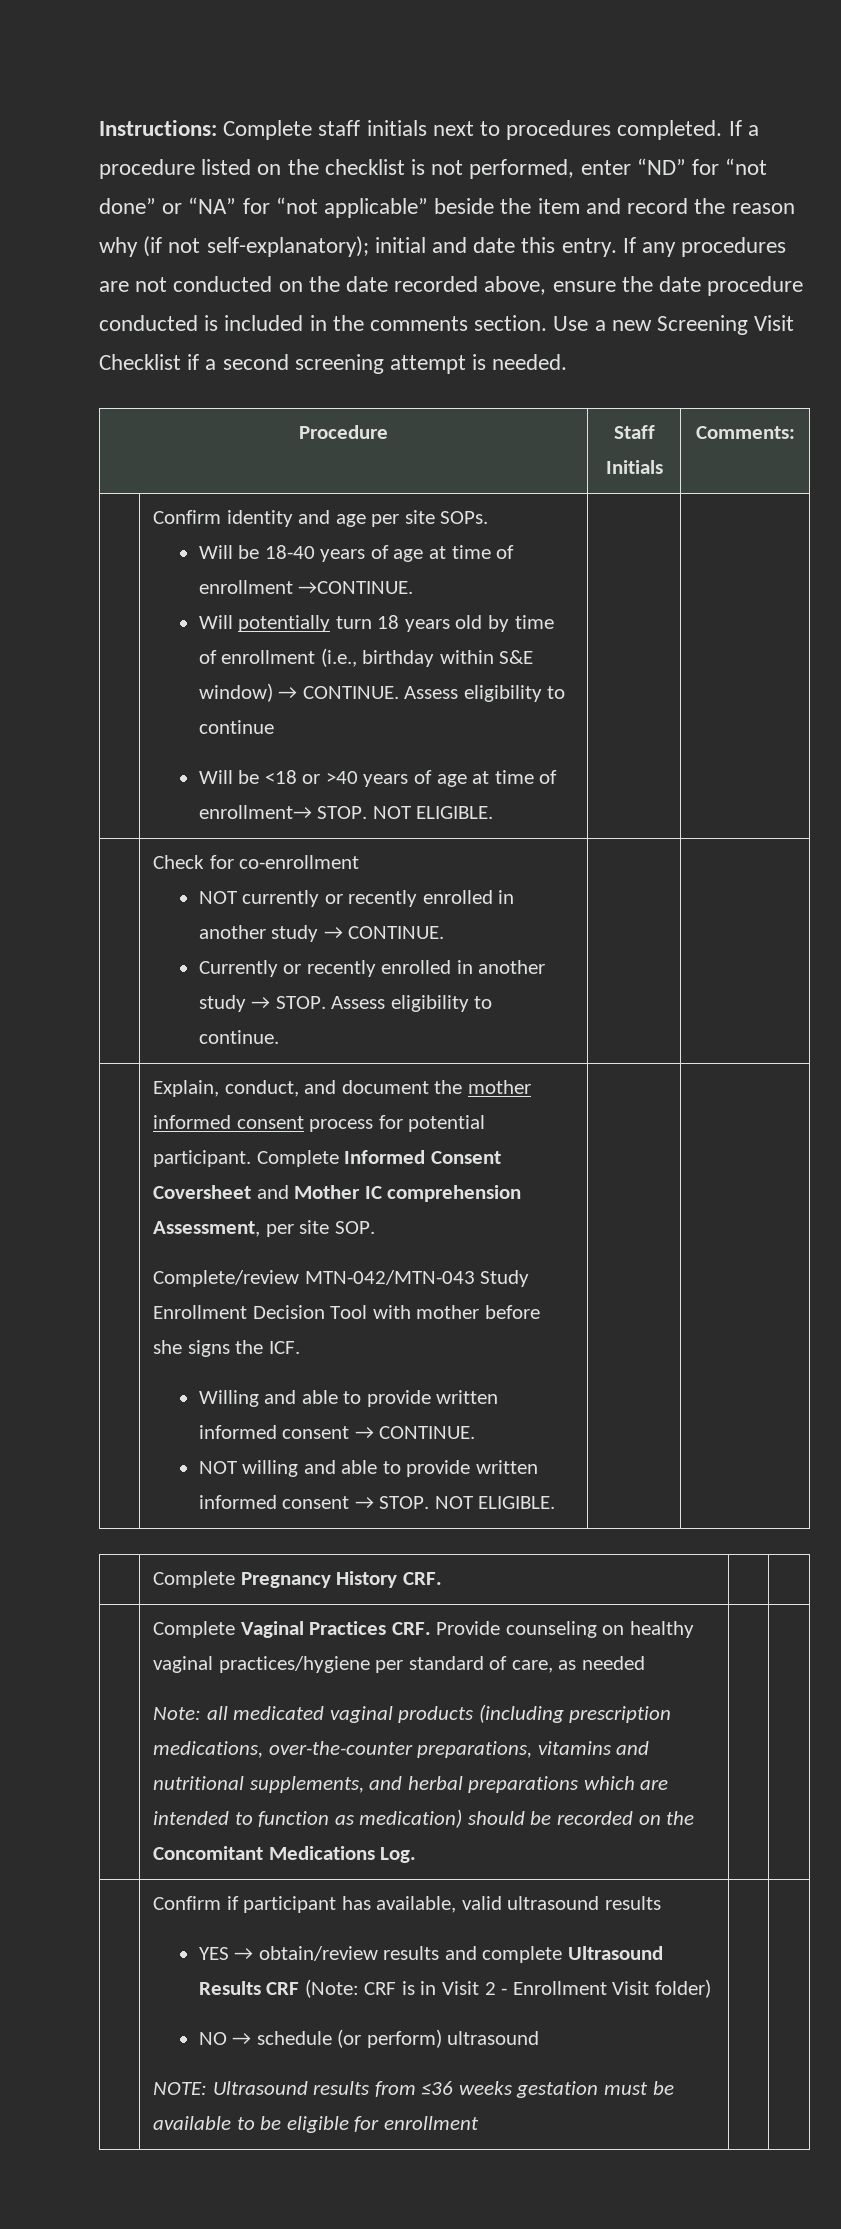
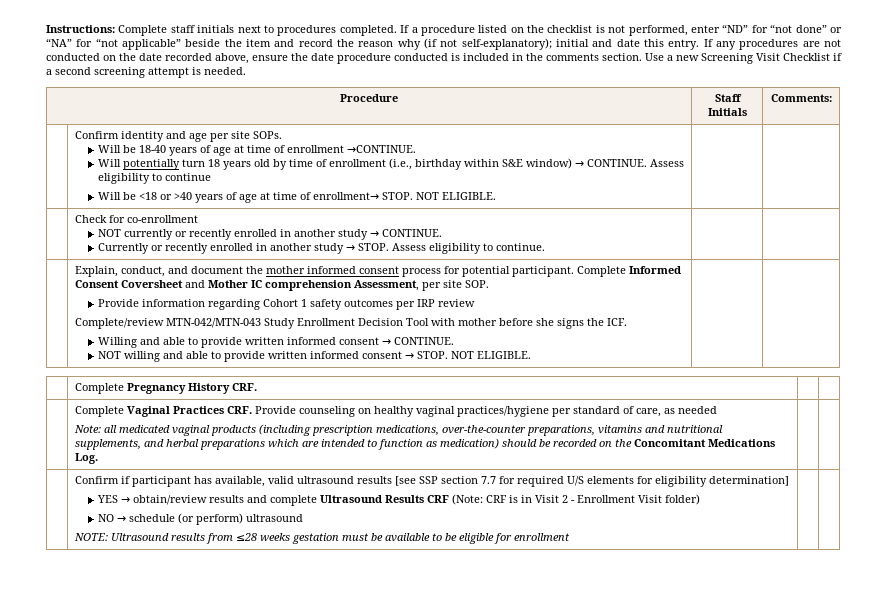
(375, 1227) none -> [97,299,475,310] // Provide information regarding Cohort 1 safety outcomes per IRP review
(661, 1903) none -> [394,476,789,487] [see SSP section 7.7 for required U/S elements for eligibility determination]
[421,2081,454,2095] ≤36 -> [235,533,257,541] ≤28

